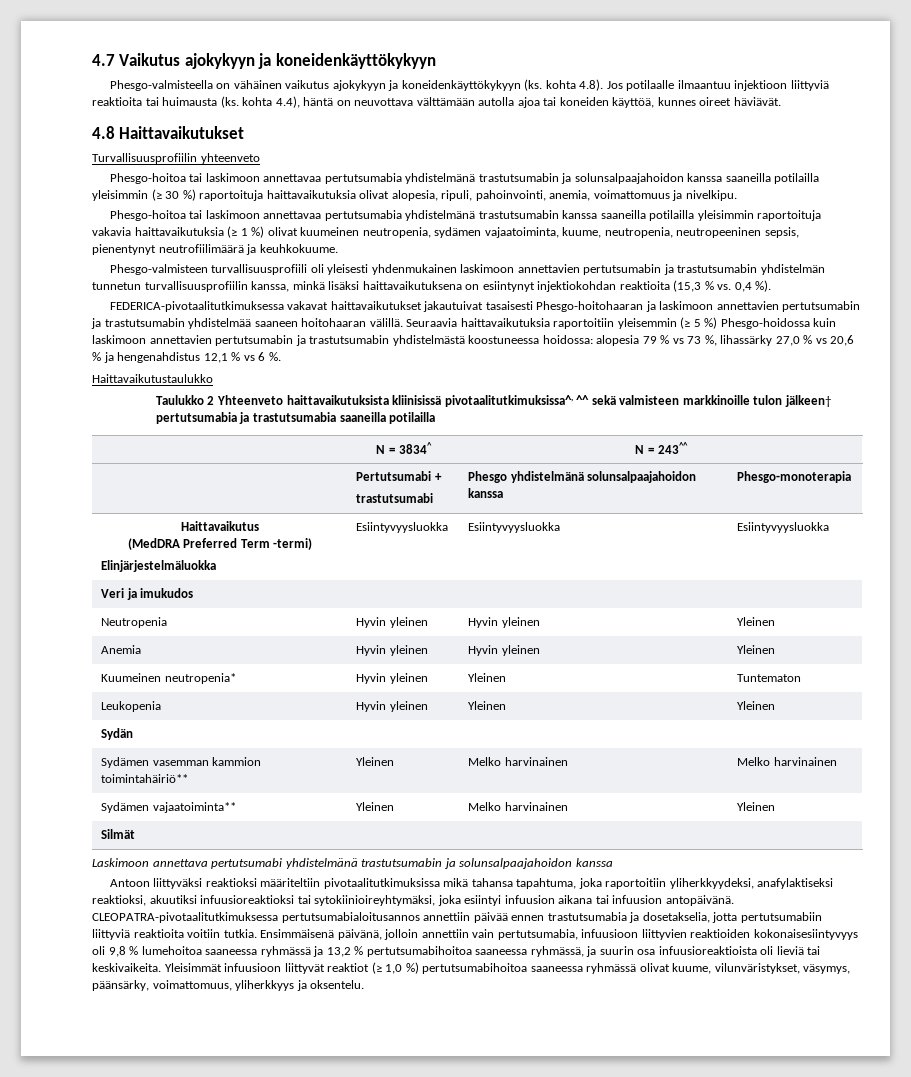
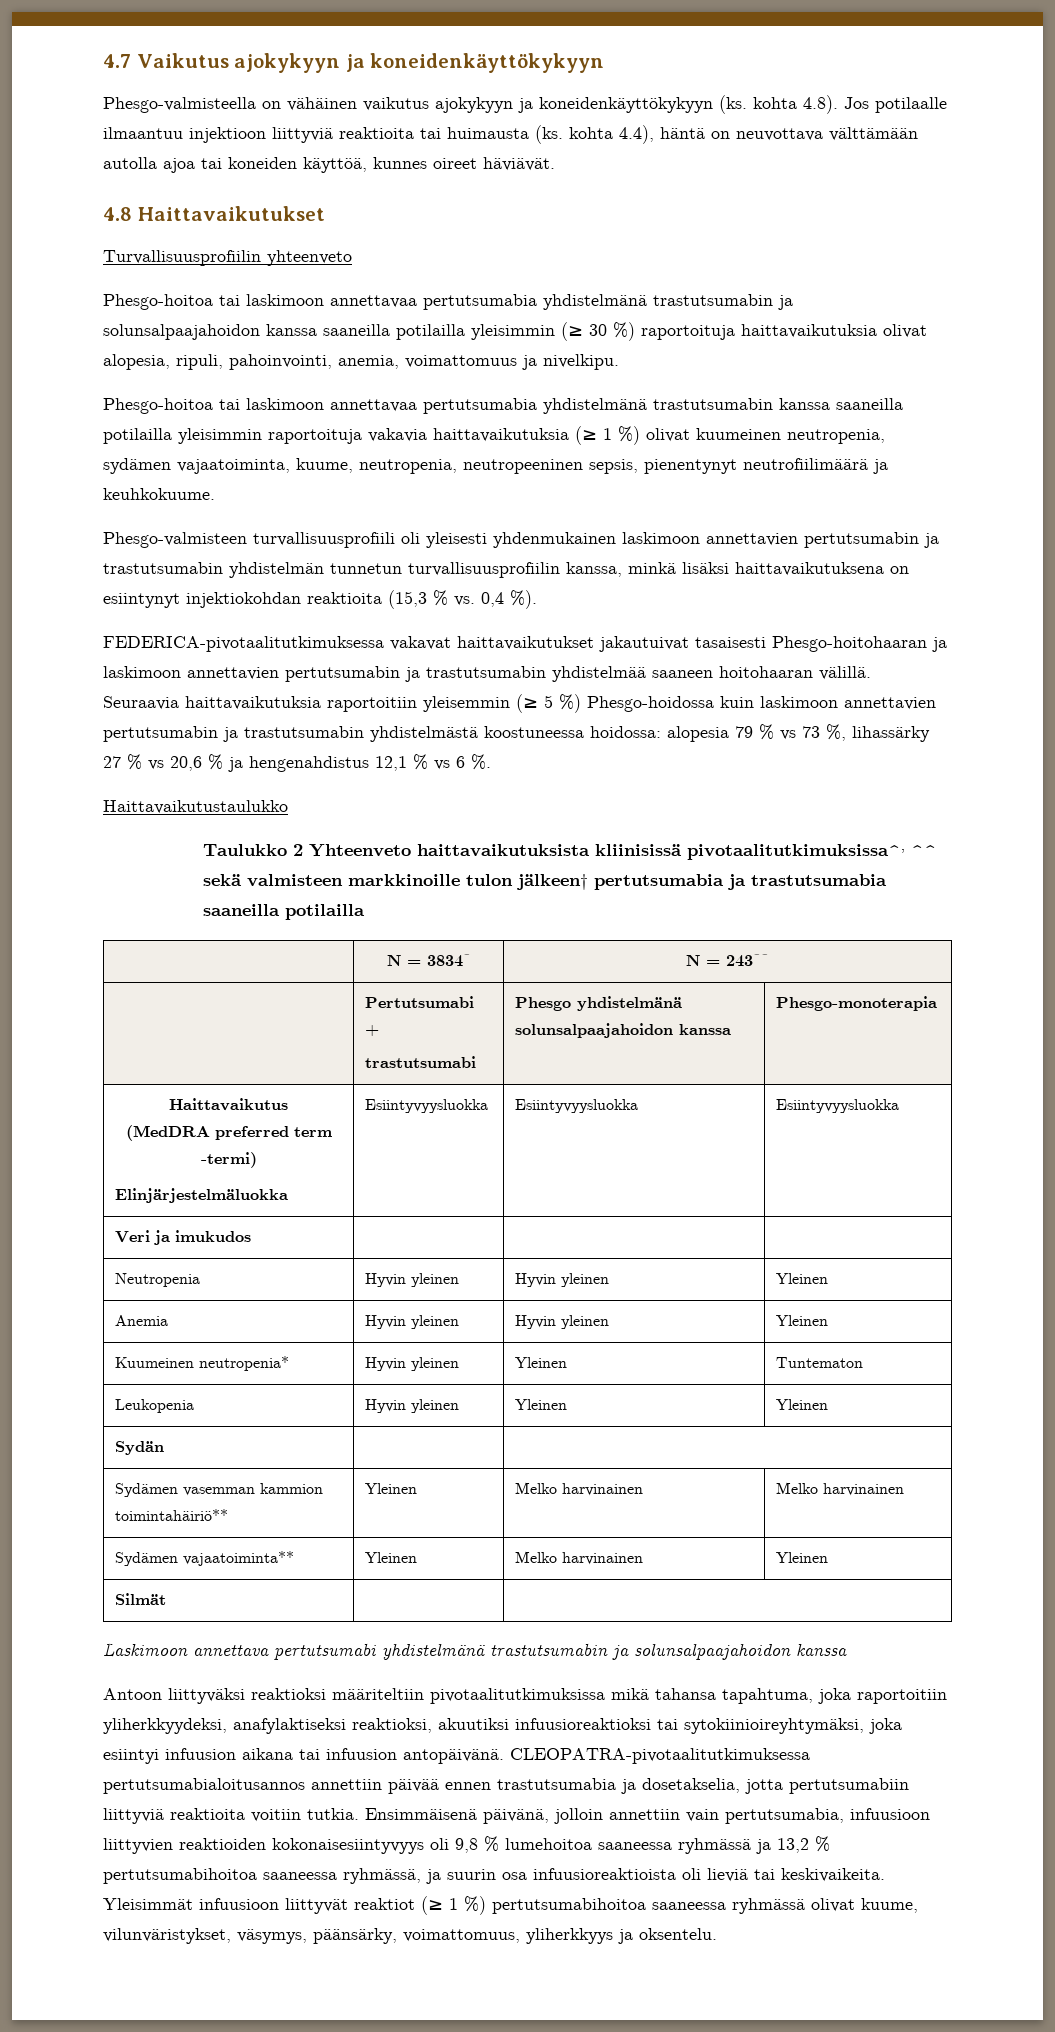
[775,336,800,346] 27,0 -> [103,756,121,768] 27
[183,538,270,548] Preferred Term -> [214,1126,332,1140] preferred term
[385,964,403,974] 1,0 -> [449,1898,458,1910] 1

